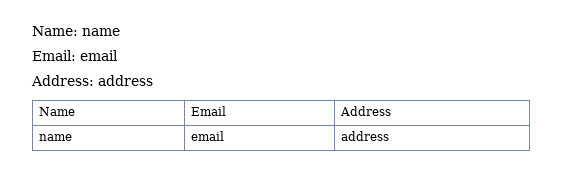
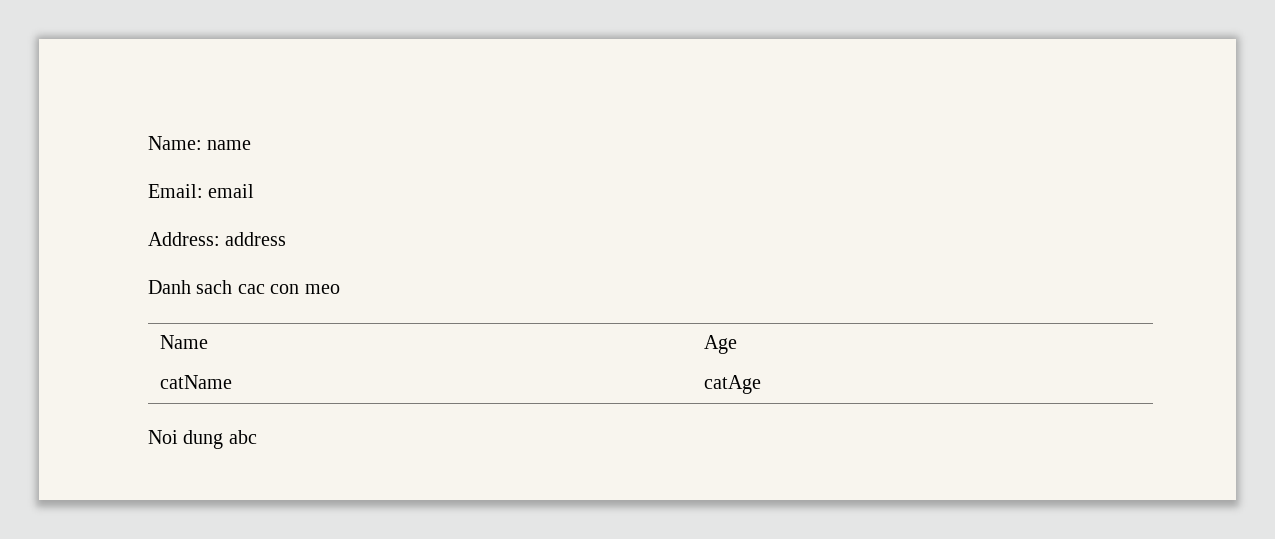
[39,107,76,116] [191,106,227,116] [340,106,392,116] [39,134,73,141] [191,131,225,141] [341,131,390,141] // Name | Email | Address // name | email | address -> [148,280,340,294] [160,335,209,349] [704,335,738,354] [160,375,233,389] [704,375,762,394] [148,430,257,449] // Danh sach cac con meo // Name | Age // catName | catAge // Noi dung abc

